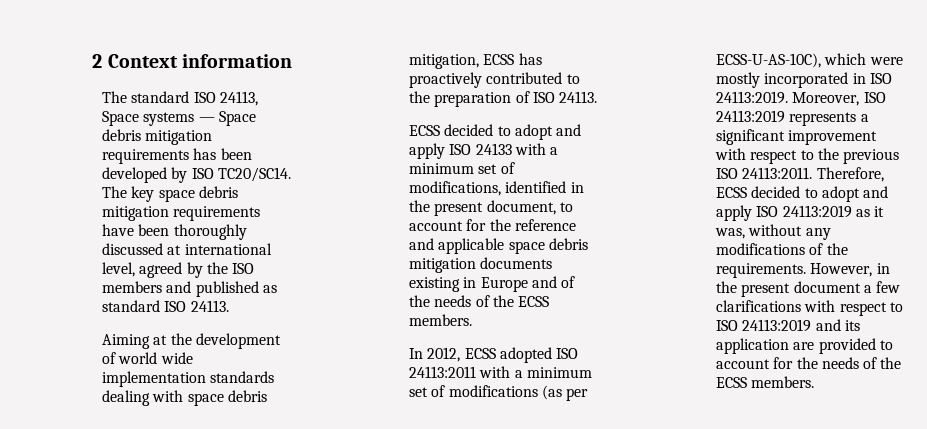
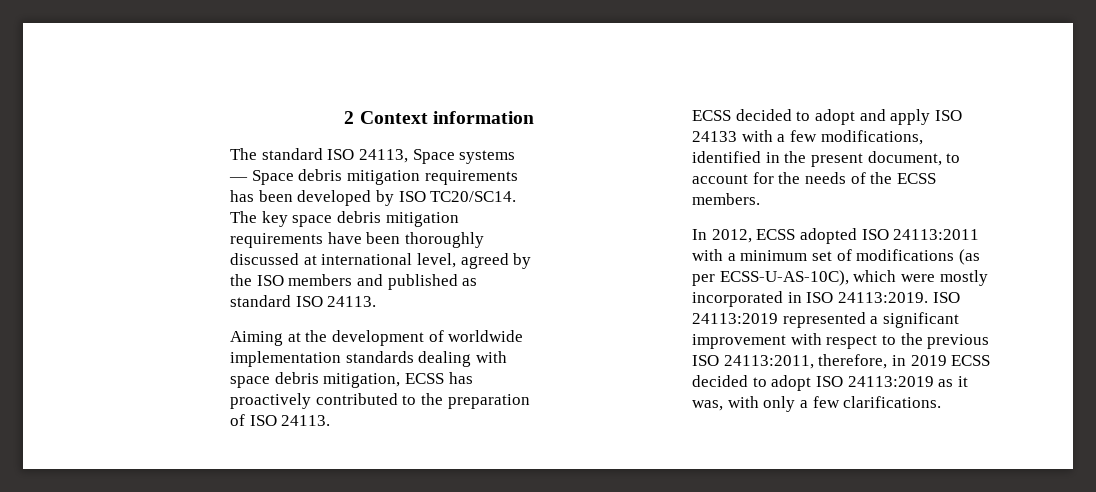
[118,352,193,364] world wide -> [448,330,524,342] worldwide
[409,162,515,174] minimum set of -> [789,130,817,142] few
[514,219,576,231] [409,238,588,254] [409,257,553,273] [409,276,576,292] [409,295,431,307] reference and applicable space debris mitigation documents existing in Europe and of the -> (801, 178) none
[792,92,886,106] [716,110,857,126] Moreover, ISO 24113:2019 represents -> [932,292,960,303] [692,312,866,328] ISO 24113:2019 represented
[742,167,884,182] [716,186,889,202] [716,205,753,221] 24113:2011. Therefore, ECSS decided to adopt and apply -> [723,354,991,369] [692,375,812,391] 24113:2011, therefore, in 2019 ECSS decided to adopt
[748,224,831,240] [716,243,848,255] [716,263,890,278] [716,281,901,297] [716,300,903,316] [716,319,860,332] [716,338,893,354] [716,357,902,369] [716,376,815,388] without any modifications of the requirements. However, in the present document a few clarifications with respect to ISO 24113:2019 and its application are provided to account for the needs of the ECSS members. -> [727,396,942,412] with only a few clarifications.

